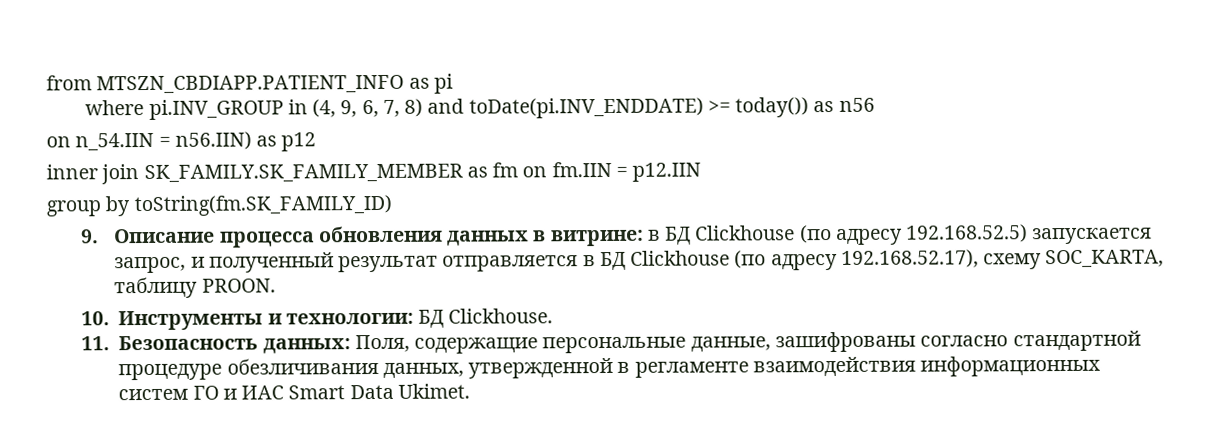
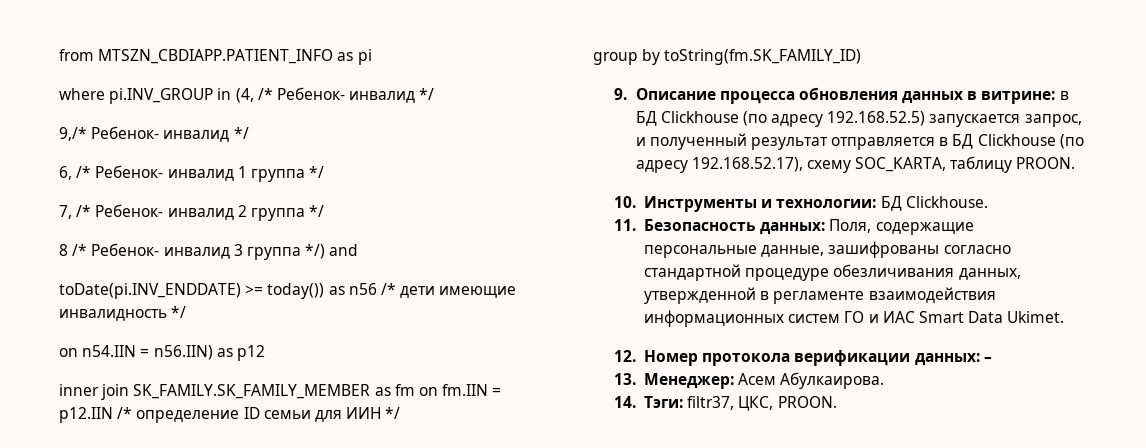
[340,98,424,118] 9, 6, 7, 8) -> [257,87,435,103] [59,126,249,142] [59,165,325,182] [59,204,325,221] [59,243,326,260] /* Ребенок- инвалид */ // 9,/* Ребенок- инвалид */ // 6, /* Ребенок- инвалид 1 группа */ // 7, /* Ребенок- инвалид 2 группа */ // 8 /* Ребенок- инвалид 3 группа */)
(465, 106) none -> (359, 250) //
[46,132,155,152] // on n_54.IIN -> [380,283,517,298] [59,306,187,321] [59,345,137,357] /* дети имеющие инвалидность */ // on n54.IIN
(702, 172) none -> [117,407,401,423] /* определение ID семьи для ИИН */
(470, 391) none -> [614,350,992,366] [614,372,885,389] [614,396,837,411] // 12. Номер протокола верификации данных: – // 13. Менеджер: Асем Абулкаирова. // 14. Тэги: filtr37, ЦКС, PROON.

